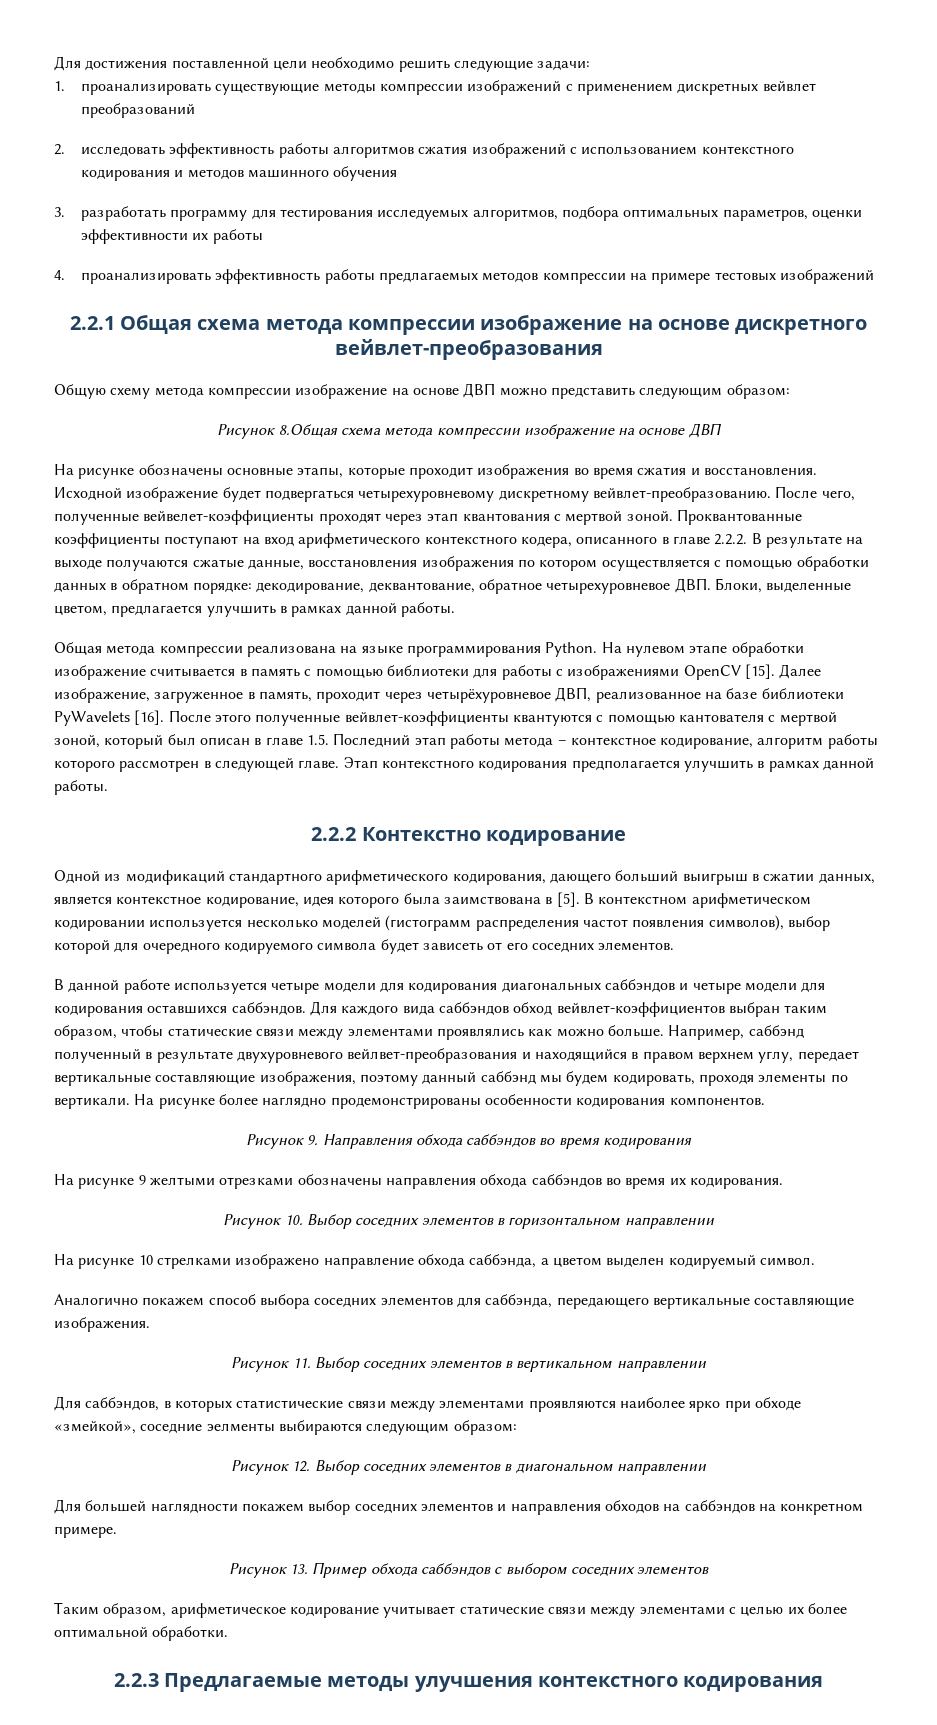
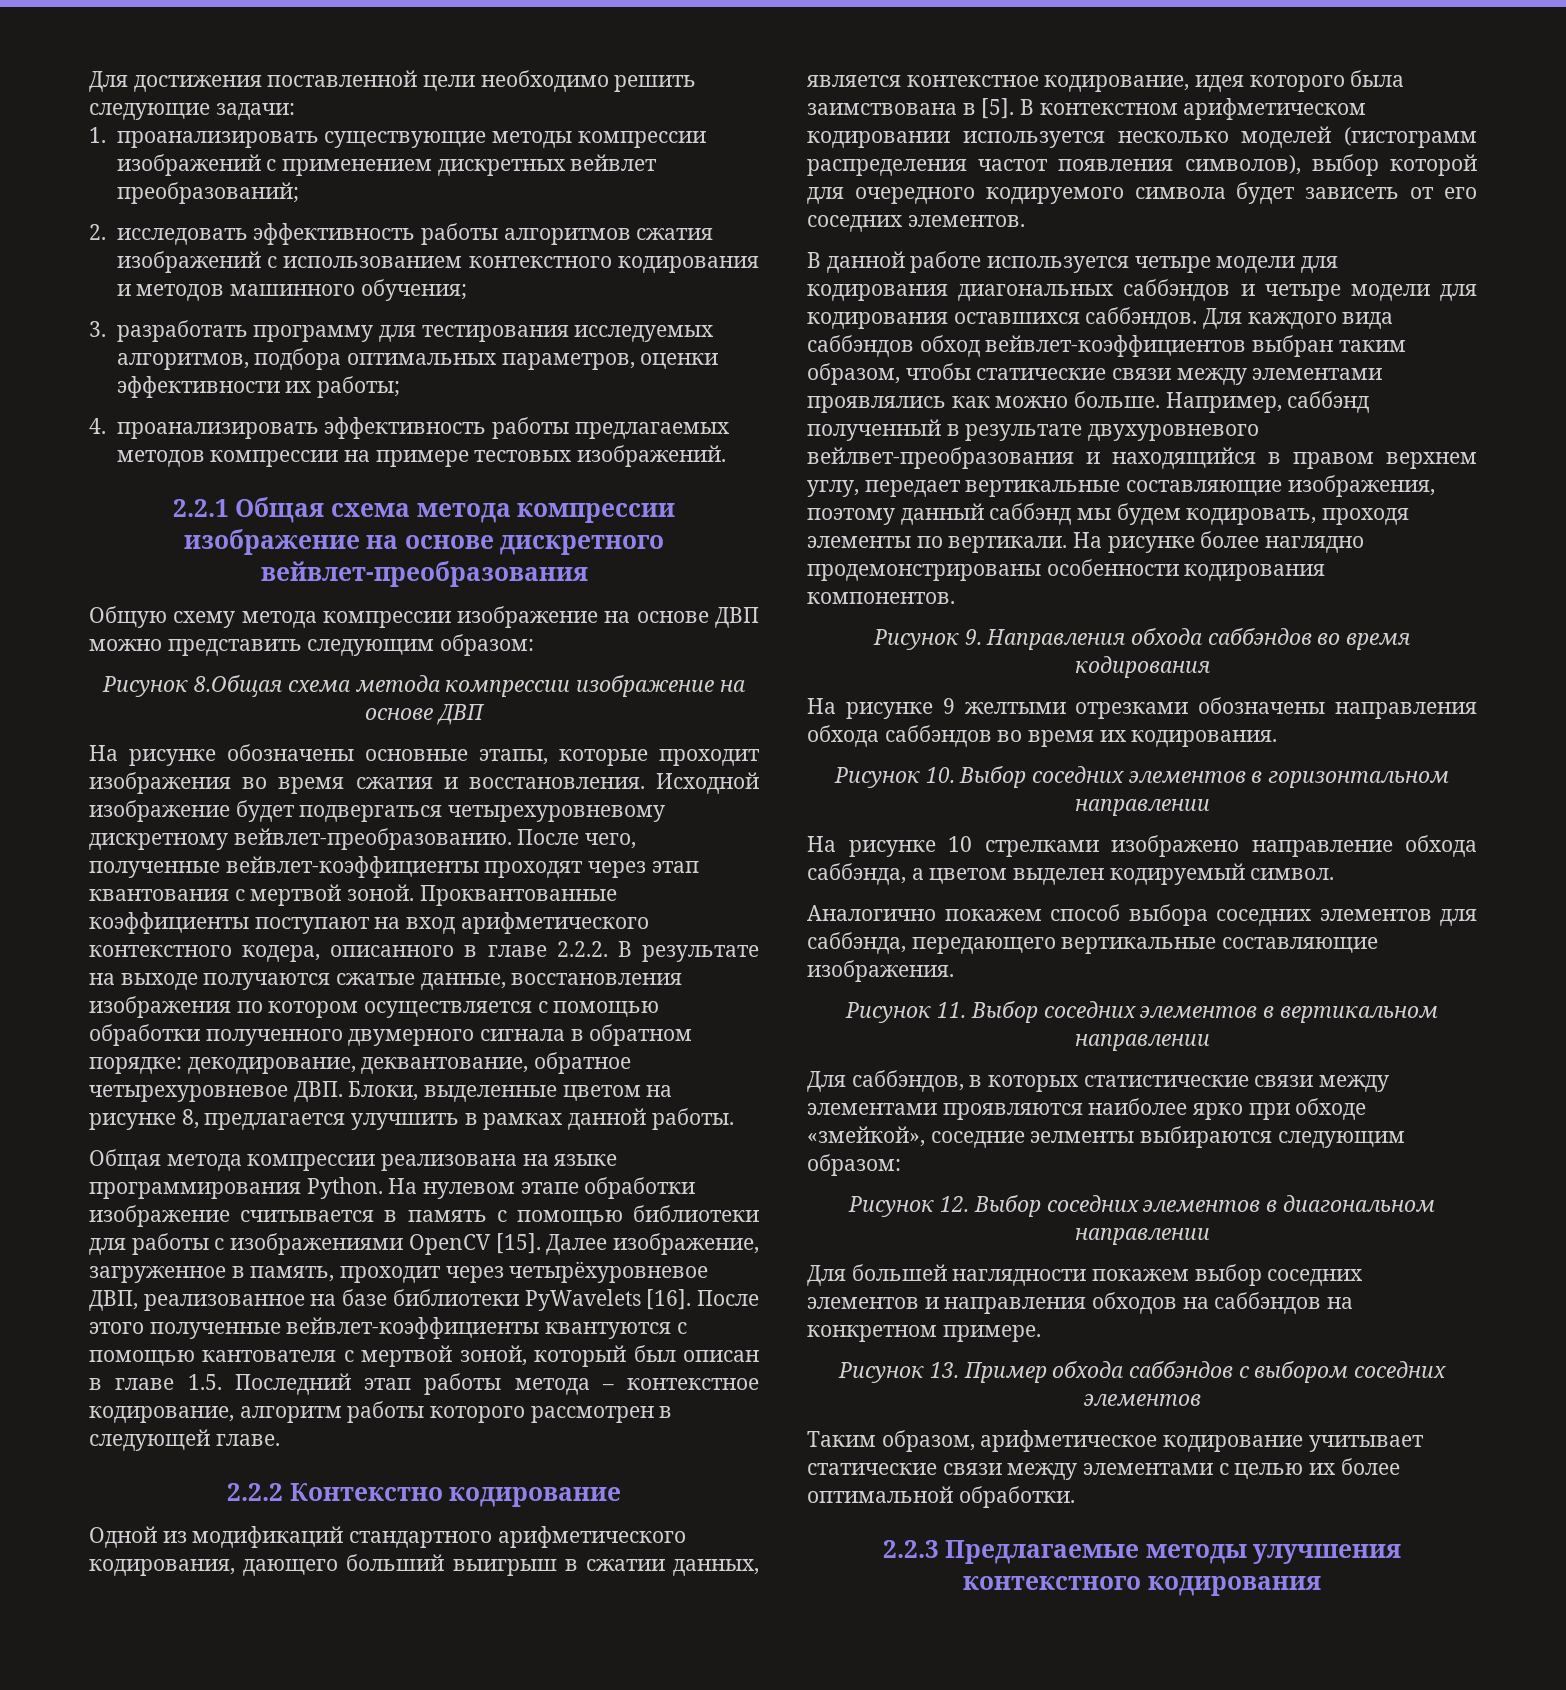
[80,103,195,118] преобразований -> [116,182,299,204] преобразований;
[333,166,398,181] обучения -> [360,279,467,301] обучения;
[212,229,263,244] работы -> [316,376,400,398] работы;
[779,269,874,284] изображений -> [576,445,726,467] изображений.
[143,510,315,525] вейвелет-коэффициенты -> [225,856,479,878] вейвлет-коэффициенты
[54,582,106,593] данных -> [205,1029,566,1046] полученного двумерного сигнала
[54,605,107,616] цветом, -> [562,1085,673,1101] [89,1109,199,1130] цветом на рисунке 8,
[343,757,874,772] [54,780,108,795] Этап контекстного кодирования предполагается улучшить в рамках данной работы. -> (280, 1440) none

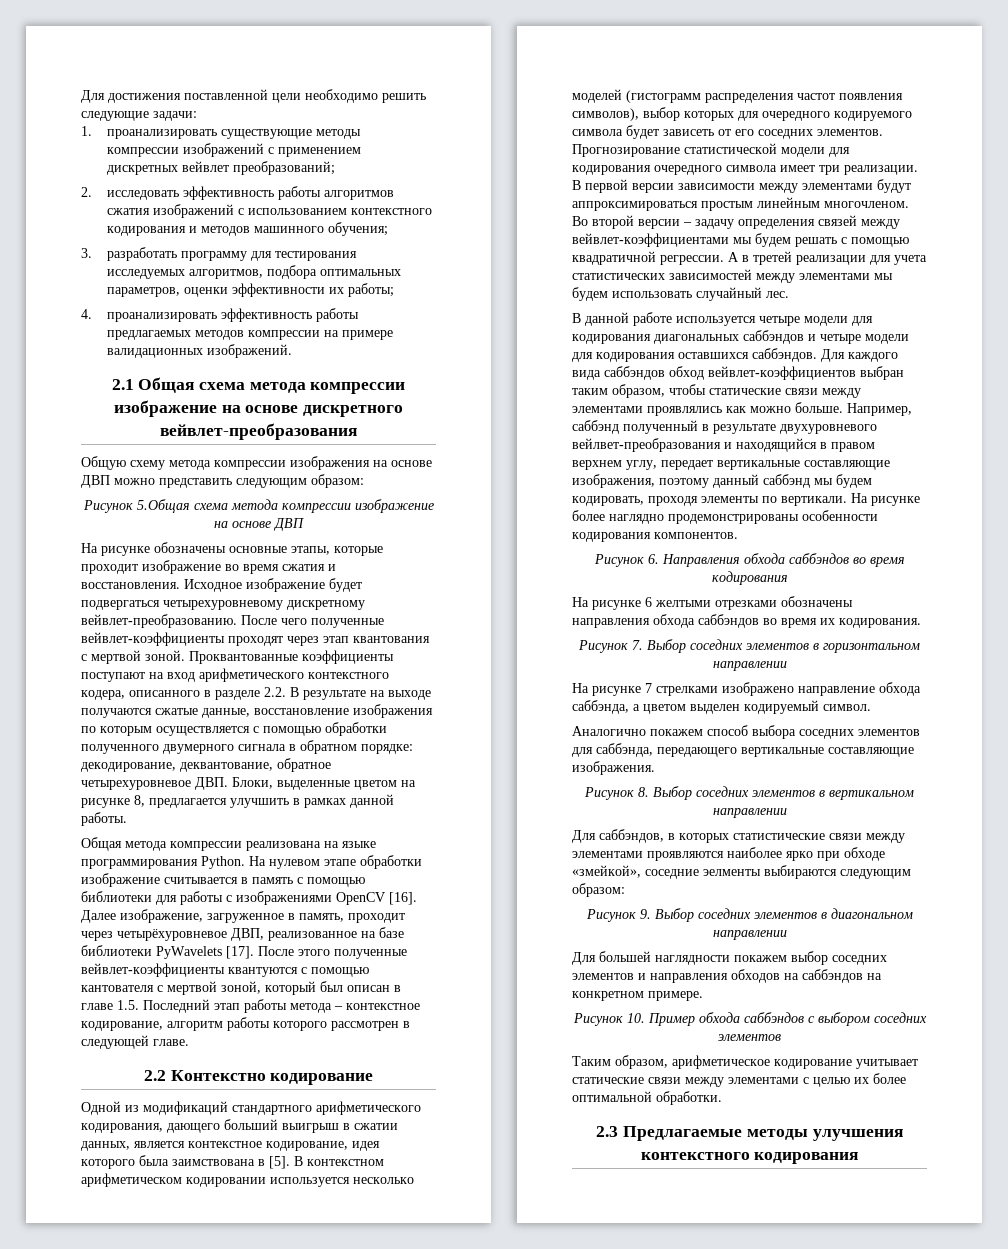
[474,450,573,462] тестовых -> [107,348,204,358] валидационных
[172,499,229,517] 2.2.1 -> [111,379,134,390] 2.1
[457,606,599,628] изображение -> [290,456,370,470] изображения
[194,675,283,697] 8.Общая -> [136,499,190,513] 5.Общая
[89,772,231,794] изображения -> [142,560,221,574] изображение
[656,772,759,794] Исходной -> [184,579,242,592] Исходное
[585,833,637,849] чего, -> [281,618,307,625] чего
[487,941,608,957] главе 2.2.2. -> [215,687,286,700] разделе 2.2.
[511,973,683,985] восстановления -> [254,708,349,715] восстановление
[268,1001,359,1018] котором -> [100,726,152,736] которым
[495,1233,541,1254] [15]. -> [389,892,417,905] [16].
[646,1289,692,1310] [16]. -> [226,946,254,959] [17].
[226,1483,283,1501] 2.2.2 -> [143,1070,166,1081] 2.2
[1390,154,1477,176] которой -> [684,111,734,121] которых
(1025, 221) none -> [572,143,850,157] [572,165,918,175] [572,179,911,193] [572,197,909,211] [572,215,900,229] [572,233,909,247] [572,251,927,265] [572,269,893,283] [572,287,789,301] Прогнозирование статистической модели для кодирования очередного символа имеет три реализации. В первой версии зависимости между элементами будут аппроксимироваться простым линейным многочленом. Во второй версии – задачу определения связей между вейвлет-коэффициентами мы будем решать с помощью квадратичной регрессии. А в третей реализации для учета статистических зависимостей между элементами мы будем использовать случайный лес.
[964,629,982,645] 9. -> [647,554,659,564] 6.
[942,698,955,714] 9 -> [645,597,652,607] 6
[925,767,955,783] 10. -> [632,640,643,650] 7.
[948,836,972,852] 10 -> [645,683,652,693] 7
[937,1002,967,1018] 11. -> [638,787,649,797] 8.
[940,1196,970,1212] 12. -> [639,909,651,919] 9.
[929,1362,959,1378] 13. -> [626,1013,645,1023] 10.
[882,1540,939,1558] 2.2.3 -> [596,1126,619,1137] 2.3

